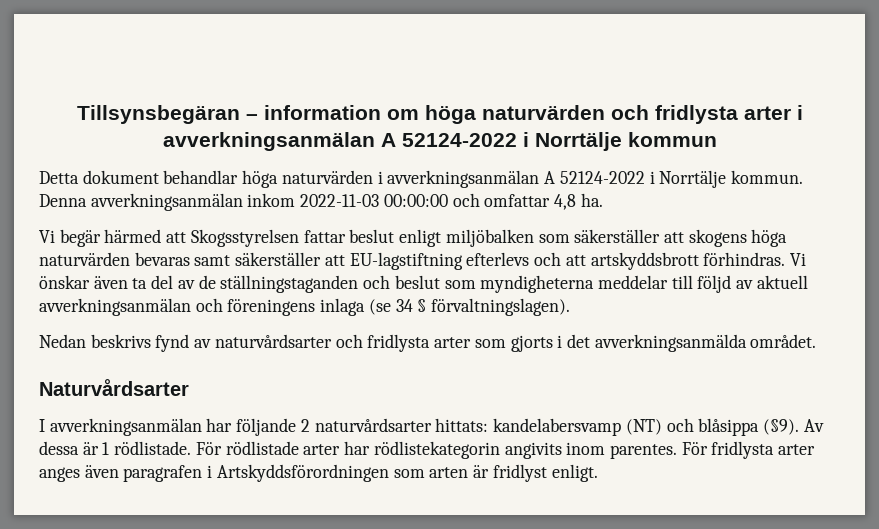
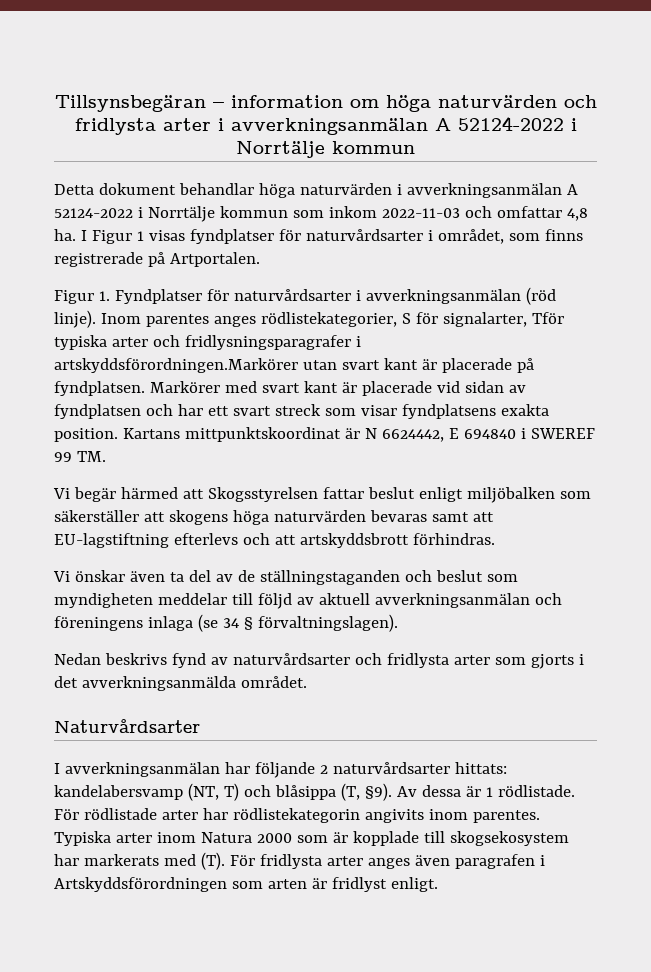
[730,170,803,184] [39,193,243,211] kommun. Denna avverkningsanmälan -> [219,206,324,218] kommun som
[383,194,448,207] 00:00:00 -> (460, 213) none
(603, 200) none -> [80,229,583,244] [54,252,260,267] [54,287,556,305] [54,310,564,328] [54,335,361,350] [54,358,534,373] [54,381,526,396] [54,404,549,419] [54,427,595,442] [54,451,106,462] I Figur 1 visas fyndplatser för naturvårdsarter i området, som finns registrerade på Artportalen. // Figur 1. Fyndplatser för naturvårdsarter i avverkningsanmälan (röd linje). Inom parentes anges rödlistekategorier, S för signalarter, Tför typiska arter och fridlysningsparagrafer i artskyddsförordningen.Markörer utan svart kant är placerade på fyndplatsen. Markörer med svart kant är placerade vid sidan av fyndplatsen och har ett svart streck som visar fyndplatsens exakta position. Kartans mittpunktskoordinat är N 6624442, E 694840 i SWEREF 99 TM.
[235,252,322,266] säkerställer -> (469, 517) none
(786, 259) none -> (495, 539) //
[480,275,595,293] myndigheterna -> [54,593,153,608] myndigheten
[625,418,799,436] (NT) och blåsippa (§9). -> [187,783,392,801] (NT, T) och blåsippa (T, §9).
(677, 451) none -> [54,831,569,846] [54,852,225,870] Typiska arter inom Natura 2000 som är kopplade till skogsekosystem har markerats med (T).

